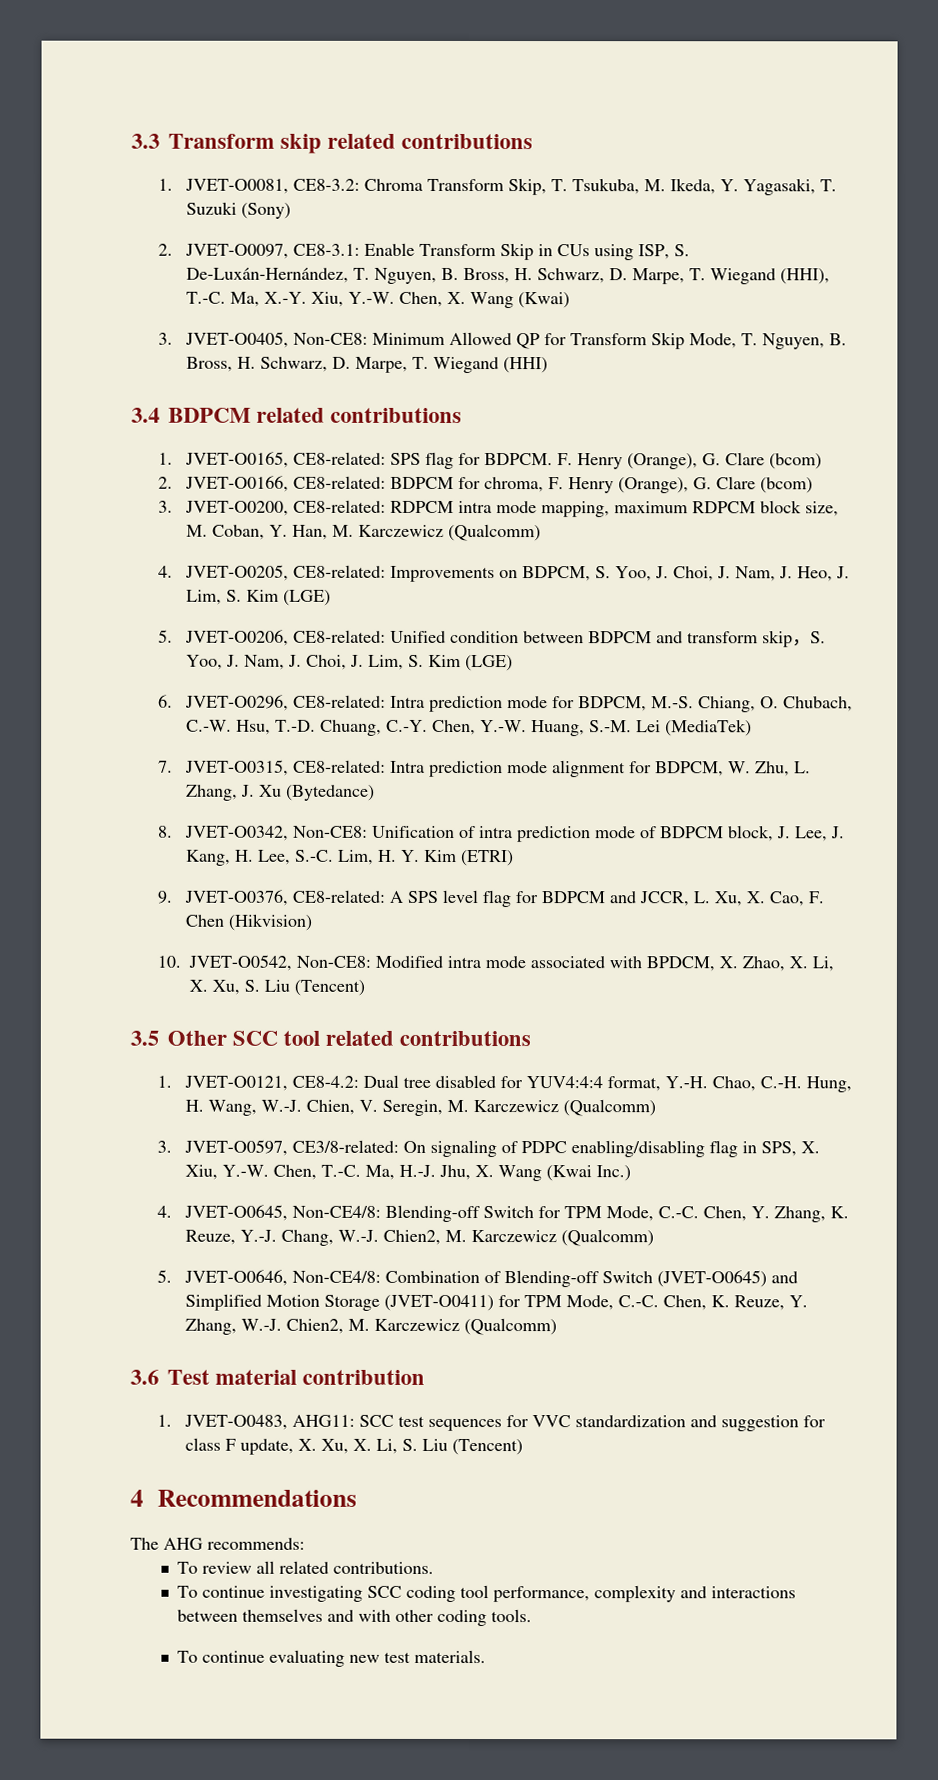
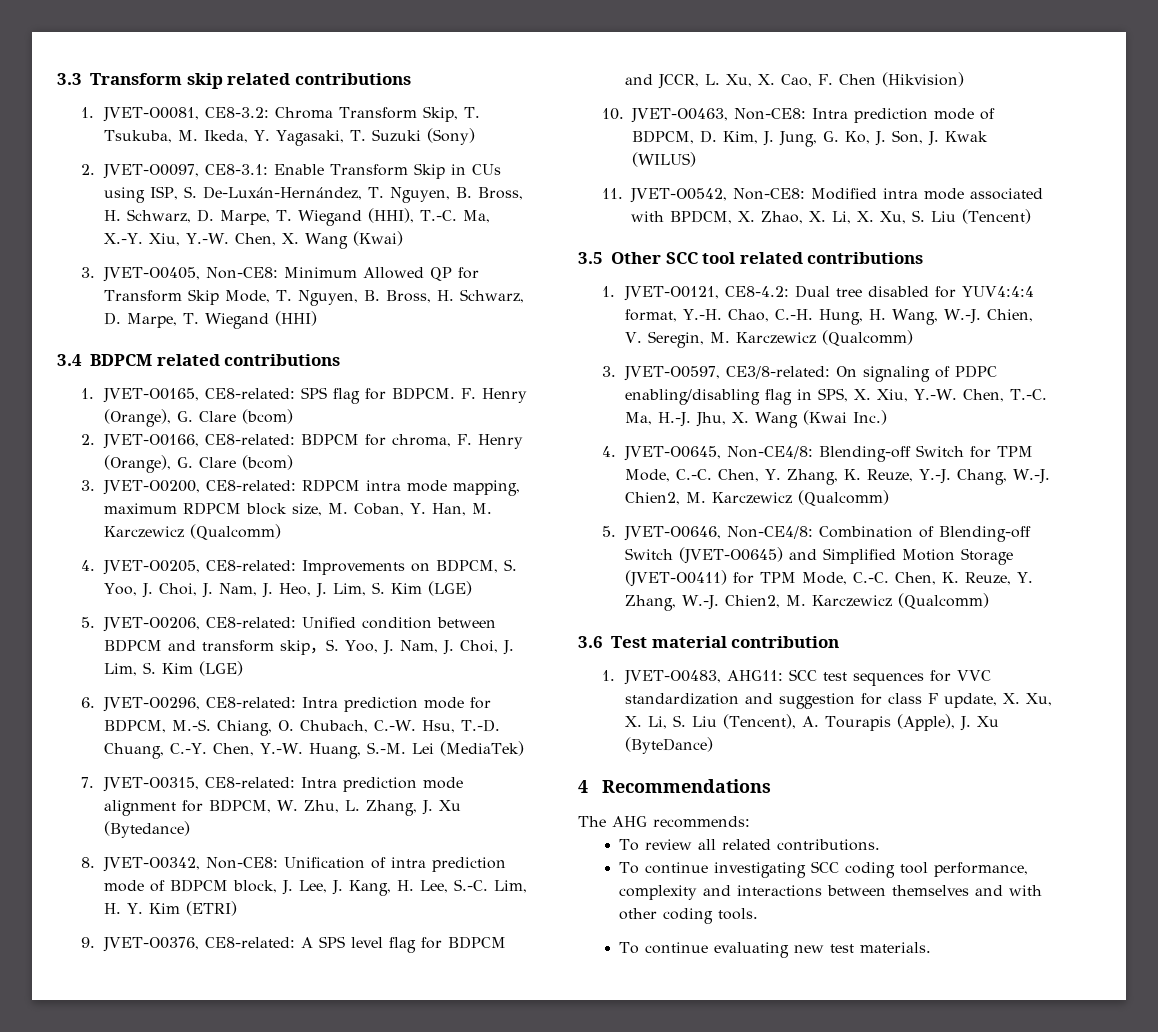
(182, 961) none -> [630,108,995,123] [631,130,988,147] [631,152,696,167] [601,188,623,199] JVET-O0463, Non-CE8: Intra prediction mode of BDPCM, D. Kim, J. Jung, G. Ko, J. Son, J. Kwak (WILUS) // 11.
[451,1438,523,1456] (Tencent) -> [723,714,1000,731] [625,737,714,754] (Tencent), A. Tourapis (Apple), J. Xu (ByteDance)

